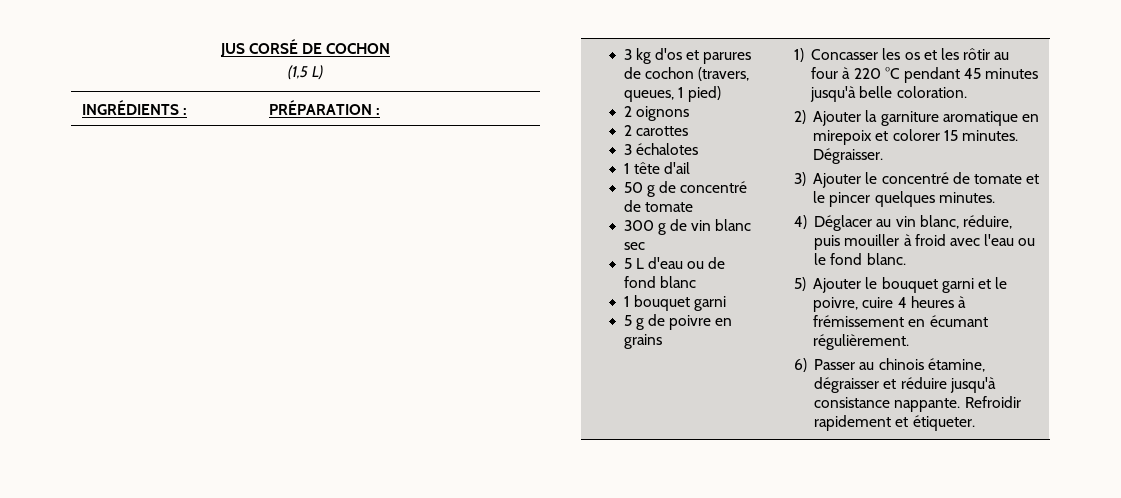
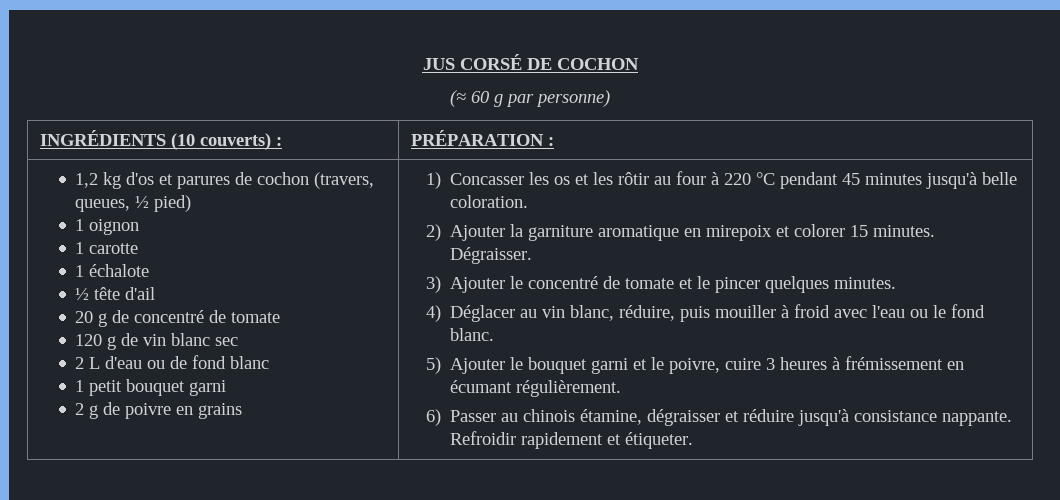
[287,65,324,80] (1,5 L) -> [450,90,610,107] (≈ 60 g par personne)
(179, 107) none -> [171,133,272,150] (10 couverts)
[623,49,632,60] 3 -> [75,173,99,188] 1,2
[677,87,684,98] 1 -> [135,196,150,208] ½
[623,106,689,121] [623,125,688,136] [623,143,698,155] [623,163,630,174] 2 oignons // 2 carottes // 3 échalotes // 1 -> [75,219,140,235] [75,242,139,254] [75,264,150,277] [75,288,90,300] 1 oignon // 1 carotte // 1 échalote // ½
[623,182,643,193] 50 -> [75,311,94,323] 20
[623,220,654,231] 300 -> [75,334,103,346] 120
[623,258,632,269] 5 -> [75,357,85,369] 2
(630, 301) none -> [89,380,123,396] petit
[623,315,632,326] 5 -> [75,403,85,415] 2
[897,297,907,308] 4 -> [766,358,776,370] 3

